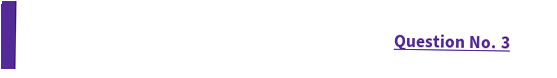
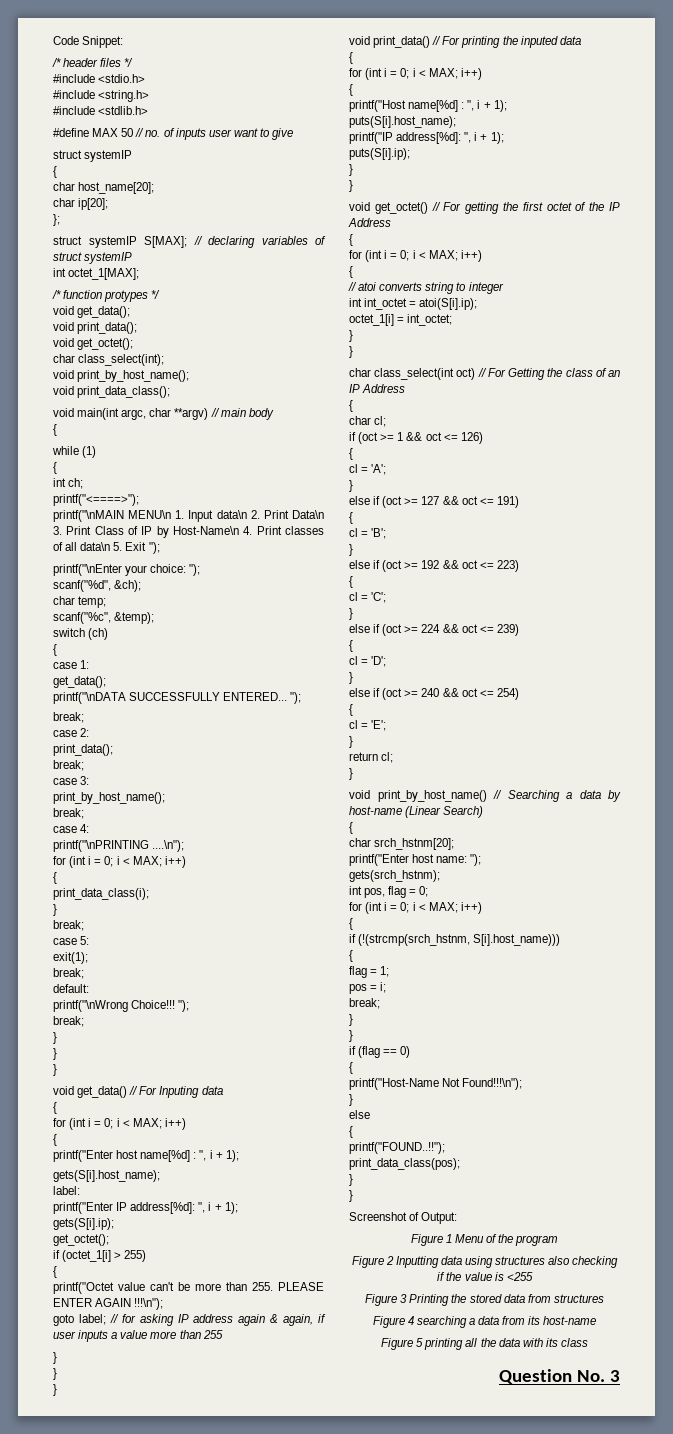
(392, 42) none -> [53,36,124,48] [52,58,134,67] [53,74,146,83] [53,90,150,102] [53,106,149,115] [53,128,294,140] [53,150,133,162] [53,166,57,178] [53,182,155,194] [53,198,109,210] [53,214,60,226] [53,236,326,248] [53,252,133,264] [53,268,140,280] [52,290,161,302] [53,306,131,318] [53,322,138,334] [53,338,134,350] [53,354,165,366] [53,370,190,382] [53,386,171,398] [53,408,274,420] [53,424,57,436] [52,446,97,458] [53,462,57,474] [53,478,84,489] [53,494,139,506] [53,510,324,522] [53,526,324,538] [53,542,160,554] [53,564,201,576] [53,580,142,592] [53,596,107,608] [53,612,155,624] [53,628,109,640] [53,644,57,656] [53,660,90,669] [53,676,106,688] [53,692,302,704] [53,712,84,723] [53,728,90,737] [53,744,113,756] [53,760,84,771] [53,776,90,785] [53,792,165,804] [53,808,84,819] [53,824,90,833] [53,840,185,852] [53,856,186,868] [53,872,57,884] [53,888,149,900] [53,904,57,916] [53,920,84,931] [53,936,90,945] [53,952,88,964] [53,968,84,979] [53,984,89,993] [53,1000,190,1012] [53,1016,84,1027] [53,1032,57,1044] [53,1048,57,1060] [53,1064,57,1076] [53,1086,223,1098] [53,1102,57,1114] [53,1118,186,1130] [53,1134,57,1146] [53,1150,239,1162] [53,1170,160,1182] [53,1186,80,1195] [53,1202,238,1214] [53,1218,114,1230] [53,1234,109,1246] [53,1250,147,1262] [53,1266,57,1278] [53,1282,324,1294] [53,1298,164,1310] [53,1314,326,1326] [53,1330,223,1342] [53,1352,57,1364] [53,1368,57,1380] [53,1384,57,1396] [349,36,581,48] [349,52,353,64] [349,68,482,80] [349,84,353,96] [349,100,507,112] [349,116,456,128] [349,132,504,144] [349,148,410,160] [349,164,353,176] [349,180,353,192] [349,202,620,214] [348,218,391,227] [349,234,353,246] [349,250,482,262] [349,266,353,278] [348,282,504,294] [349,298,478,310] [349,314,453,326] [349,330,353,342] [349,346,353,358] [349,368,620,380] [349,384,406,393] [349,400,353,412] [349,416,387,427] [349,432,483,444] [349,448,353,460] [349,464,387,475] [349,480,353,492] [349,496,519,508] [349,512,353,524] [349,528,387,539] [349,544,353,556] [349,560,519,572] [349,576,353,588] [349,592,387,603] [349,608,353,620] [349,624,519,636] [349,640,353,652] [349,656,387,667] [349,672,353,684] [349,688,519,700] [349,704,353,716] [349,720,387,731] [349,736,353,748] [349,752,394,763] [349,768,353,780] [349,790,621,802] [349,806,484,818] [349,822,353,834] [349,838,455,850] [349,854,482,866] [349,870,440,882] [349,886,429,898] [349,902,482,914] [349,918,353,930] [349,934,561,946] [349,950,353,962] [349,966,390,978] [349,982,387,994] [349,998,380,1009] [349,1014,353,1026] [349,1030,353,1042] [349,1046,411,1058] [349,1062,353,1074] [349,1078,523,1090] [349,1094,353,1106] [349,1110,370,1119] [349,1126,353,1138] [349,1142,445,1154] [349,1158,460,1170] [349,1174,353,1186] [349,1190,353,1202] [349,1212,458,1224] [410,1234,559,1246] [351,1256,619,1268] [437,1272,533,1281] [365,1294,604,1306] [372,1316,597,1328] [381,1338,588,1350] Code Snippet: // /* header files */ // #include <stdio.h> // #include <string.h> // #include <stdlib.h> // #define MAX 50 // no. of inputs user want to give // struct systemIP // { // char host_name[20]; // char ip[20]; // }; // struct systemIP S[MAX]; // declaring variables of struct systemIP // int octet_1[MAX]; // /* function protypes */ // void get_data(); // void print_data(); // void get_octet(); // char class_select(int); // void print_by_host_name(); // void print_data_class(); // void main(int argc, char **argv) // main body // { // while (1) // { // int ch; // printf("<====>"); // printf("\nMAIN MENU\n 1. Input data\n 2. Print Data\n 3. Print Class of IP by Host-Name\n 4. Print classes of all data\n 5. Exit "); // printf("\nEnter your choice: "); // scanf("%d", &ch); // char temp; // scanf("%c", &temp); // switch (ch) // { // case 1: // get_data(); // printf("\nDATA SUCCESSFULLY ENTERED... "); // break; // case 2: // print_data(); // break; // case 3: // print_by_host_name(); // break; // case 4: // printf("\nPRINTING ....\n"); // for (int i = 0; i < MAX; i++) // { // print_data_class(i); // } // break; // case 5: // exit(1); // break; // default: // printf("\nWrong Choice!!! "); // break; // } // } // } // void get_data() // For Inputing data // { // for (int i = 0; i < MAX; i++) // { // printf("Enter host name[%d] : ", i + 1); // gets(S[i].host_name); // label: // printf("Enter IP address[%d]: ", i + 1); // gets(S[i].ip); // get_octet(); // if (octet_1[i] > 255) // { // printf("Octet value can't be more than 255. PLEASE ENTER AGAIN !!!\n"); // goto label; // for asking IP address again & again, if user inputs a value more than 255 // } // } // } // void print_data() // For printing the inputed data // { // for (int i = 0; i < MAX; i++) // { // printf("Host name[%d] : ", i + 1); // puts(S[i].host_name); // printf("IP address[%d]: ", i + 1); // puts(S[i].ip); // } // } // void get_octet() // For getting the first octet of the IP Address // { // for (int i = 0; i < MAX; i++) // { // // atoi converts string to integer // int int_octet = atoi(S[i].ip); // octet_1[i] = int_octet; // } // } // char class_select(int oct) // For Getting the class of an IP Address // { // char cl; // if (oct >= 1 && oct <= 126) // { // cl = 'A'; // } // else if (oct >= 127 && oct <= 191) // { // cl = 'B'; // } // else if (oct >= 192 && oct <= 223) // { // cl = 'C'; // } // else if (oct >= 224 && oct <= 239) // { // cl = 'D'; // } // else if (oct >= 240 && oct <= 254) // { // cl = 'E'; // } // return cl; // } // void print_by_host_name() // Searching a data by host-name (Linear Search) // { // char srch_hstnm[20]; // printf("Enter host name: "); // gets(srch_hstnm); // int pos, flag = 0; // for (int i = 0; i < MAX; i++) // { // if (!(strcmp(srch_hstnm, S[i].host_name))) // { // flag = 1; // pos = i; // break; // } // } // if (flag == 0) // { // printf("Host-Name Not Found!!!\n"); // } // else // { // printf("FOUND..!!"); // print_data_class(pos); // } // } // Screenshot of Output: // Figure 1 Menu of the program // Figure 2 Inputting data using structures also checking if the value is <255 // Figure 3 Printing the stored data from structures // Figure 4 searching a data from its host-name // Figure 5 printing all the data with its class //

